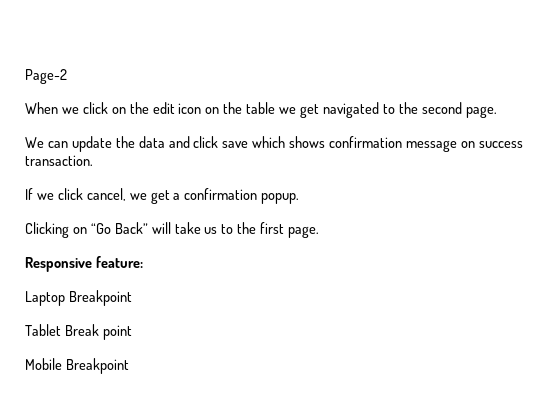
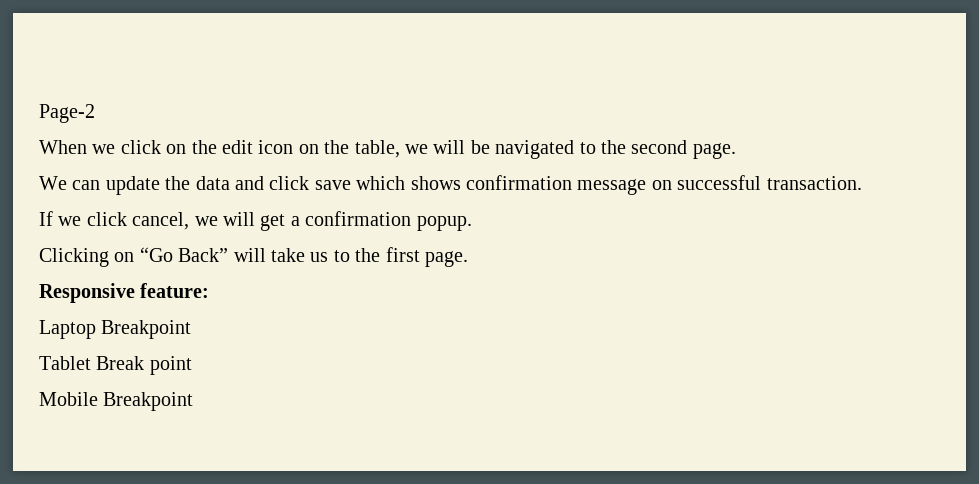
[246,102,320,118] table we get -> [354,140,490,158] table, we will be
[478,141,523,148] success -> [677,175,762,190] successful
(147, 196) none -> [223,212,255,226] will

